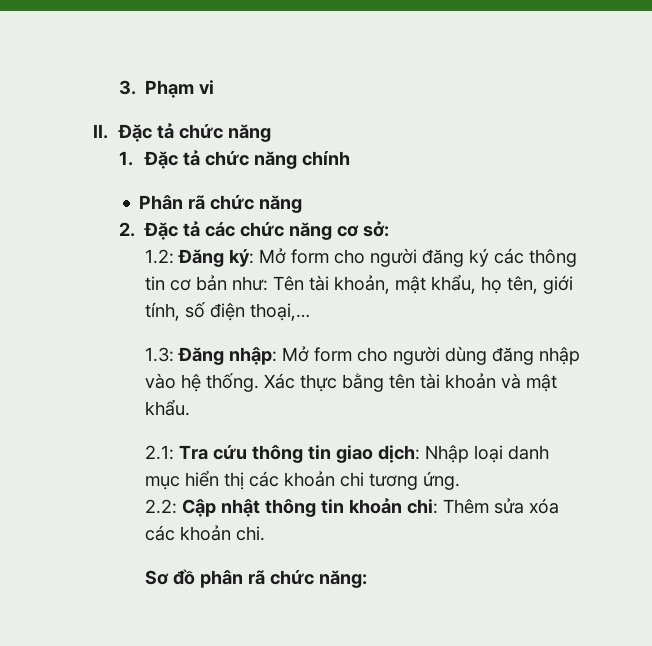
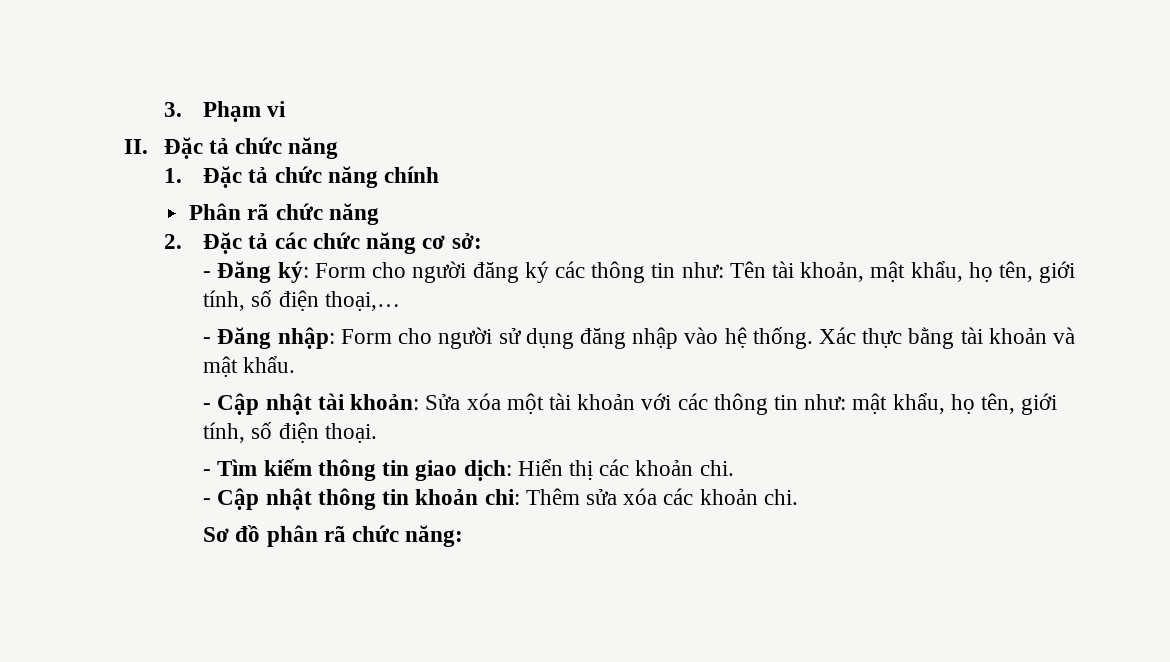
[144,249,174,264] 1.2: -> [203,271,212,278] -
[258,248,329,264] Mở form -> [314,263,366,278] Form
[169,275,227,291] cơ bản -> (676, 270) none
[144,347,174,362] 1.3: -> [203,337,212,344] -
[281,346,487,365] Mở form cho người dùng -> [340,327,574,349] Form cho người sử dụng
[388,374,415,389] tên -> (955, 338) none
[144,445,549,463] [144,470,460,490] [144,499,177,514] 2.1: Tra cứu thông tin giao dịch: Nhập loại danh mục hiển thị các khoản chi tương ứng. // 2.2: -> [203,393,1058,415] [203,422,377,443] [203,459,734,481] [203,498,212,505] - Cập nhật tài khoản: Sửa xóa một tài khoản với các thông tin như: mật khẩu, họ tên, giới tính, số điện thoại. // - Tìm kiếm thông tin giao dịch: Hiển thị các khoản chi. // -

